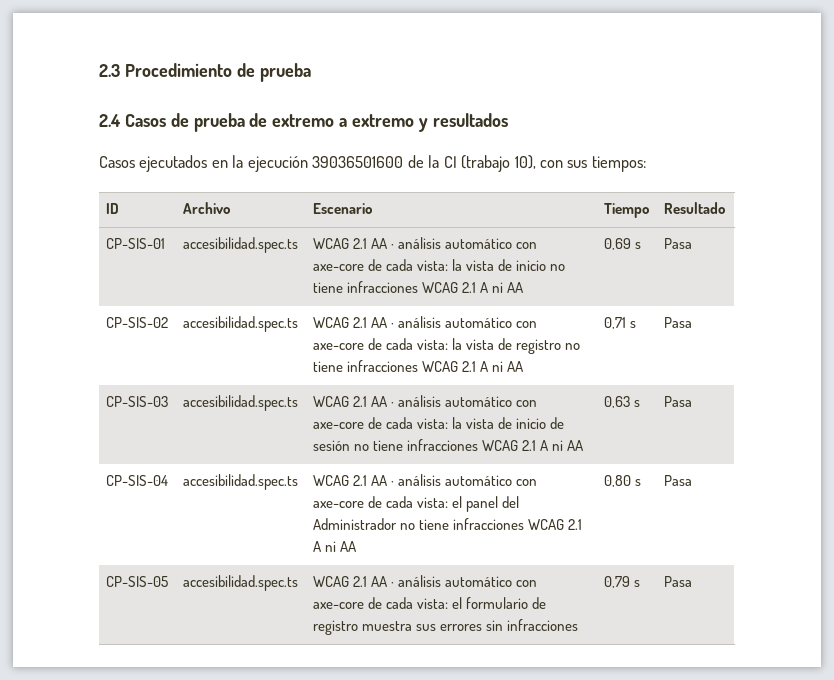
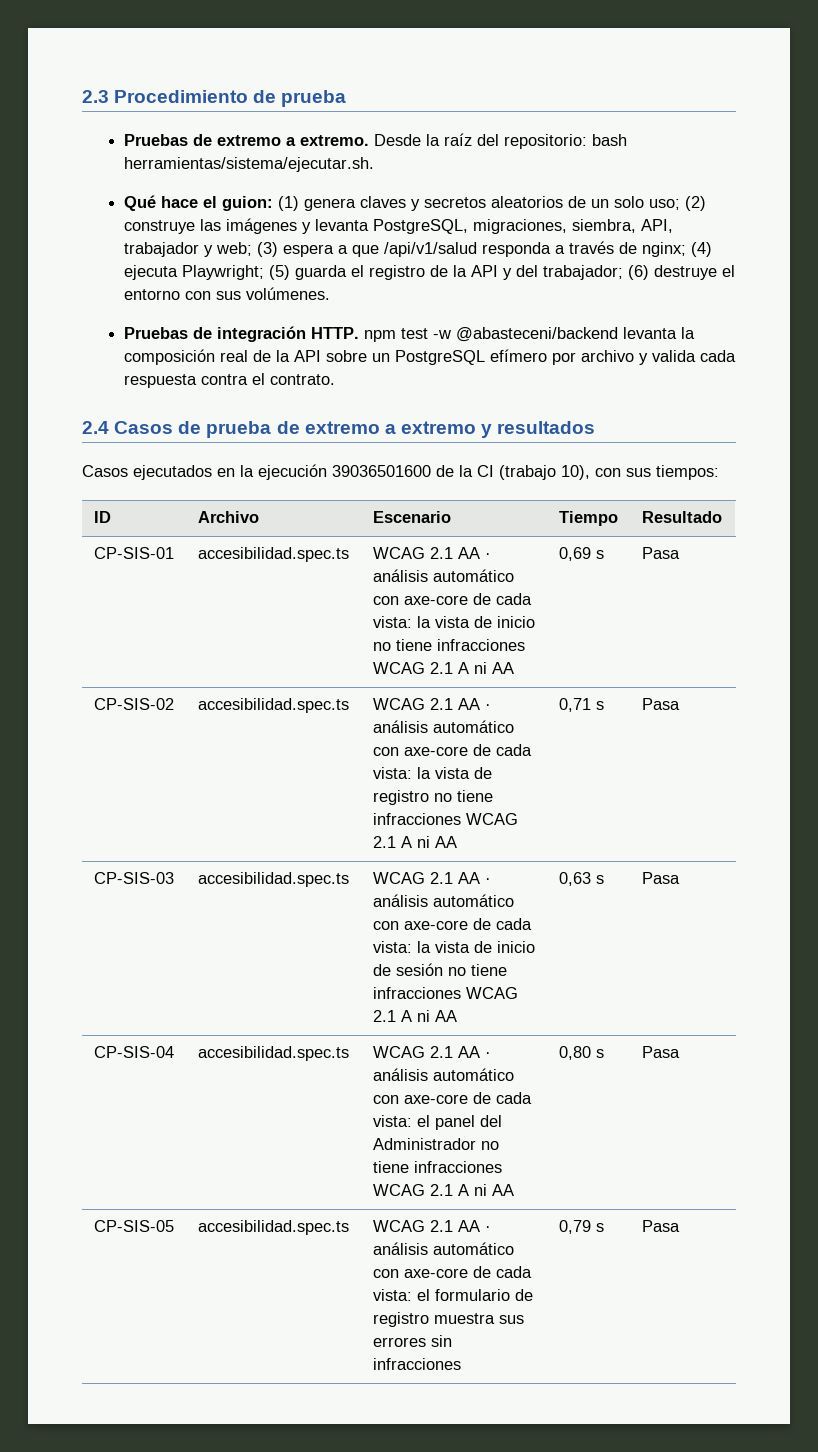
(311, 72) none -> [123,133,627,149] [123,157,374,172] [123,195,706,211] [123,218,673,234] [123,241,712,257] [123,265,735,280] [123,287,330,300] [123,326,695,342] [123,349,736,365] [123,373,335,388] // Pruebas de extremo a extremo. Desde la raíz del repositorio: bash herramientas/sistema/ejecutar.sh. // Qué hace el guion: (1) genera claves y secretos aleatorios de un solo uso; (2) construye las imágenes y levanta PostgreSQL, migraciones, siembra, API, trabajador y web; (3) espera a que /api/v1/salud responda a través de nginx; (4) ejecuta Playwright; (5) guarda el registro de la API y del trabajador; (6) destruye el entorno con sus volúmenes. // Pruebas de integración HTTP. npm test -w @abasteceni/backend levanta la composición real de la API sobre un PostgreSQL efímero por archivo y valida cada respuesta contra el contrato.

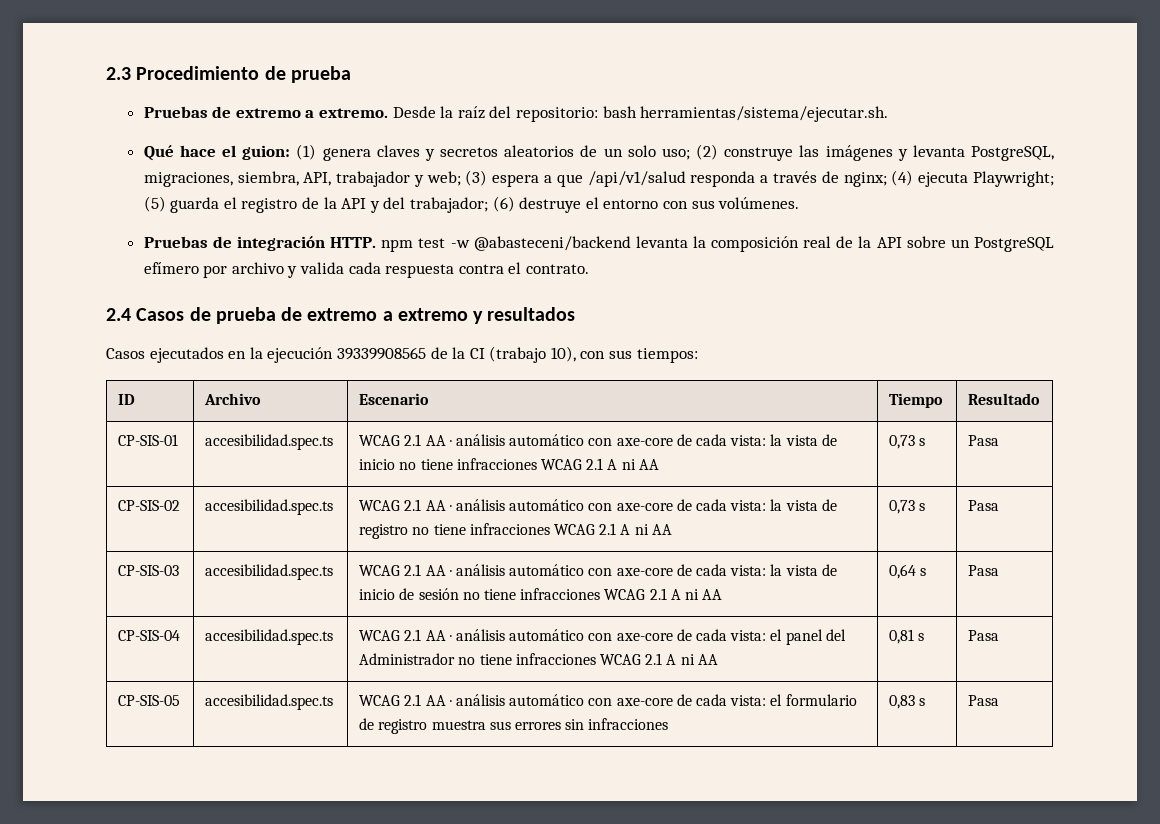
[332,465,431,477] 39036501600 -> [336,347,426,360] 39339908565
[558,547,591,561] 0,69 -> [889,435,916,449] 0,73
[558,698,591,712] 0,71 -> [889,500,916,514] 0,73
[558,872,591,886] 0,63 -> [889,564,917,579] 0,64
[558,1046,591,1060] 0,80 -> [889,629,915,644] 0,81
[558,1220,591,1234] 0,79 -> [889,695,916,709] 0,83

